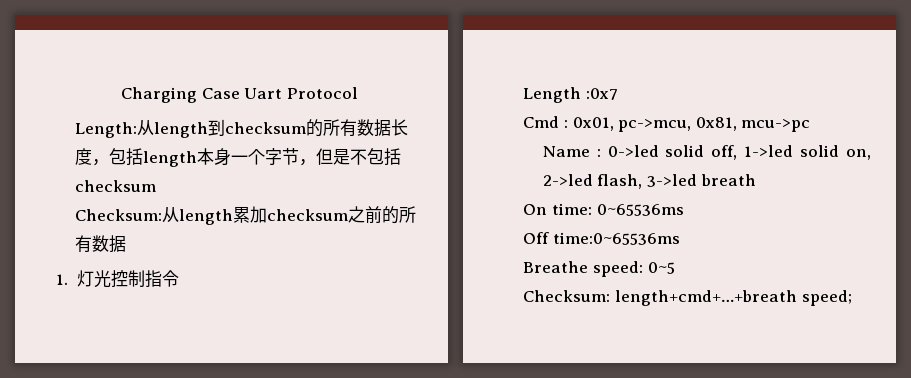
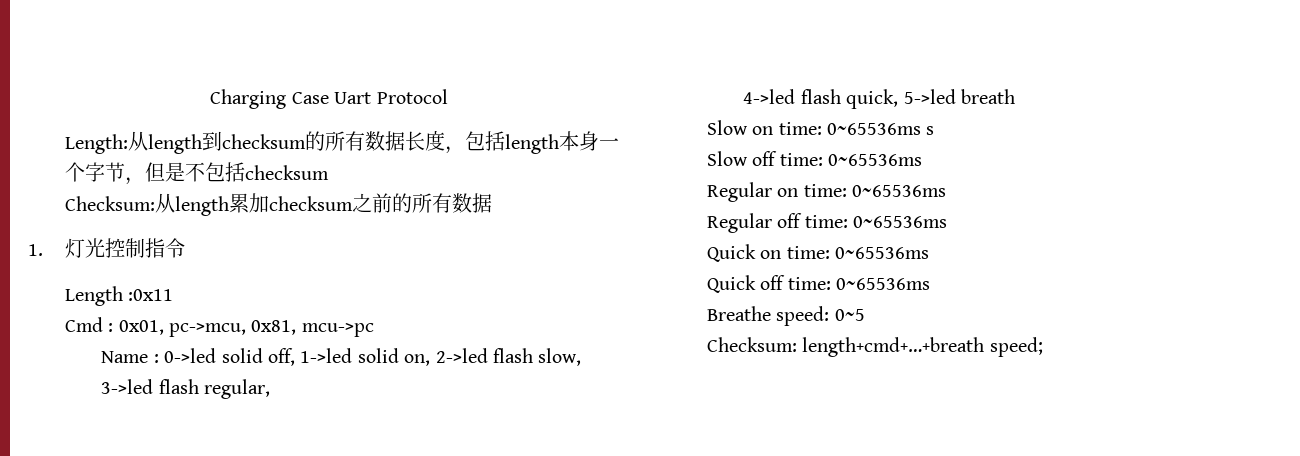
[585,88,618,100] :0x7 -> [128,289,174,301] :0x11
[597,174,756,189] [523,203,684,216] [523,232,680,245] flash, 3->led breath // On time: 0~65536ms // Off time:0~65536ms -> [493,348,582,366] [101,379,271,399] [743,89,1016,109] [706,120,935,135] [706,151,922,166] [706,182,946,202] [706,213,947,233] [706,244,929,262] [706,275,930,293] flash slow, 3->led flash regular, // 4->led flash quick, 5->led breath // Slow on time: 0~65536ms s // Slow off time: 0~65536ms // Regular on time: 0~65536ms // Regular off time: 0~65536ms // Quick on time: 0~65536ms // Quick off time: 0~65536ms

